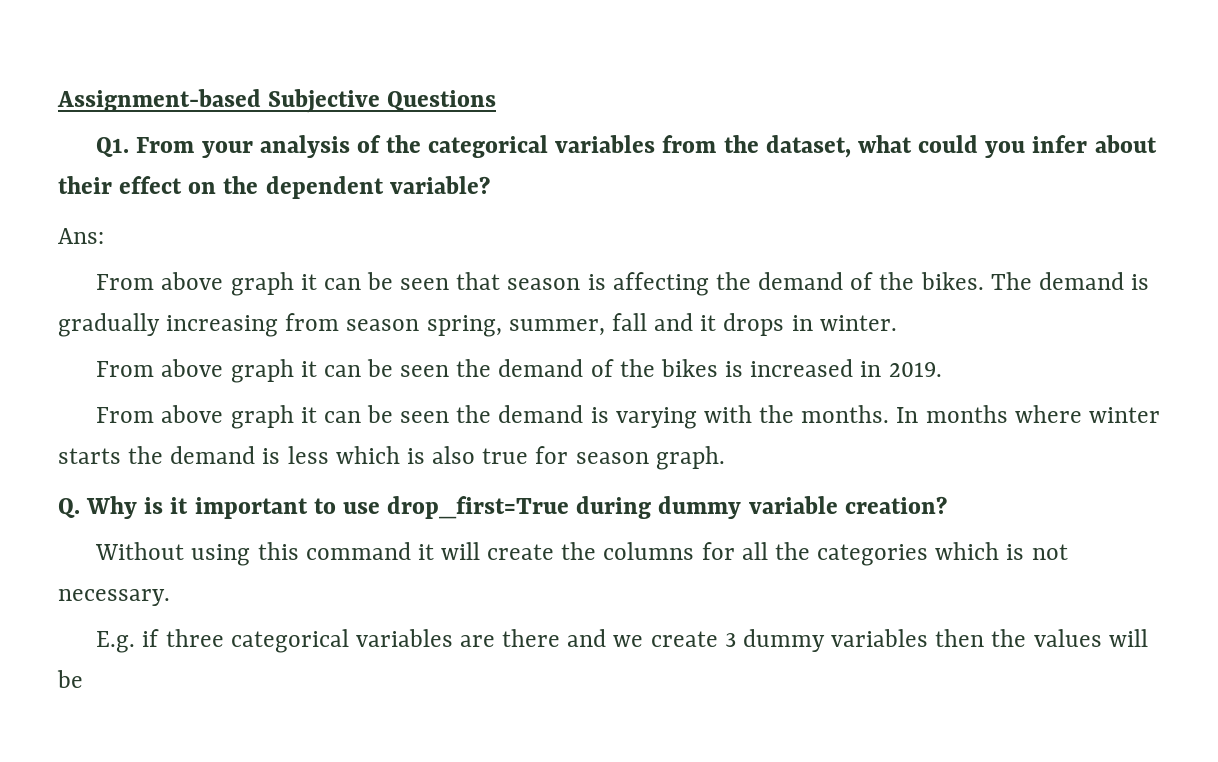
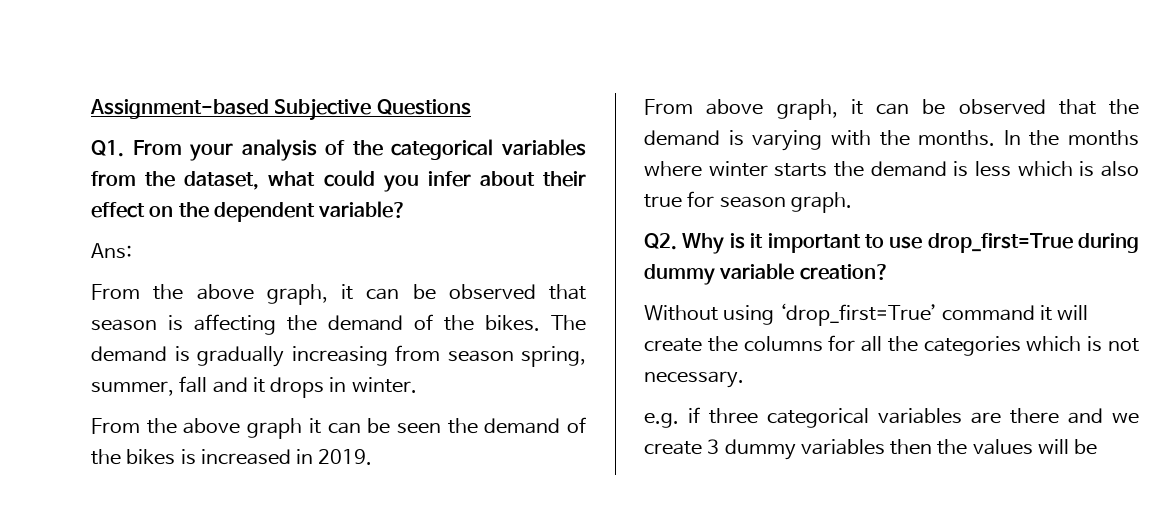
[161,272,450,296] above graph it can be seen -> [153,284,536,305] the above graph, it can be observed
(155, 369) none -> [146,418,177,434] the
[230,405,450,429] graph it can be seen -> [776,99,1096,120] graph, it can be observed that
(919, 415) none -> [1029,130,1060,146] the
[58,498,80,518] Q. -> [644,233,677,250] Q2.
[257,542,299,560] this -> [779,303,937,326] ‘drop_first=True’
[96,631,136,653] E.g. -> [644,413,679,428] e.g.

